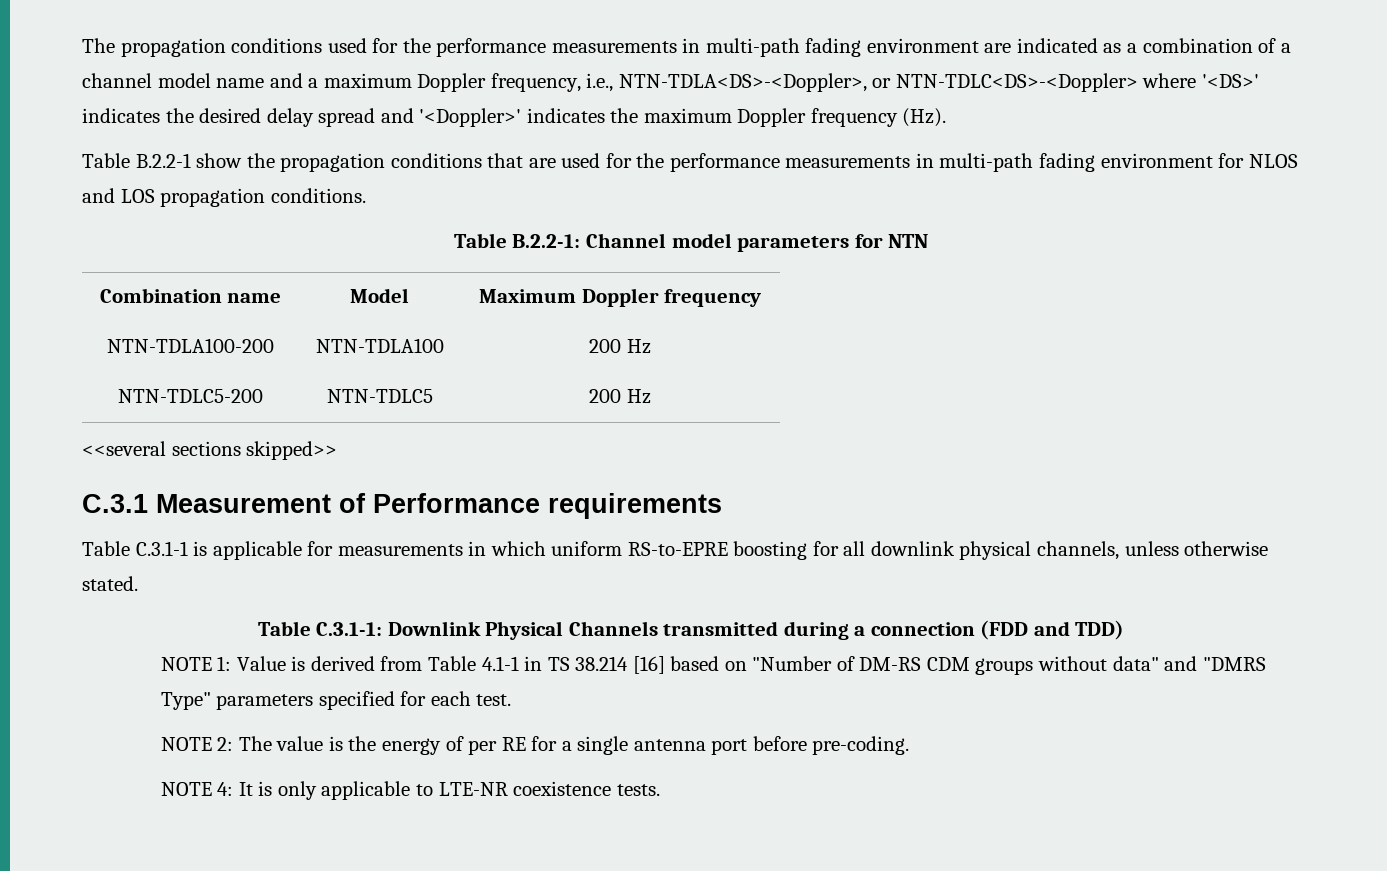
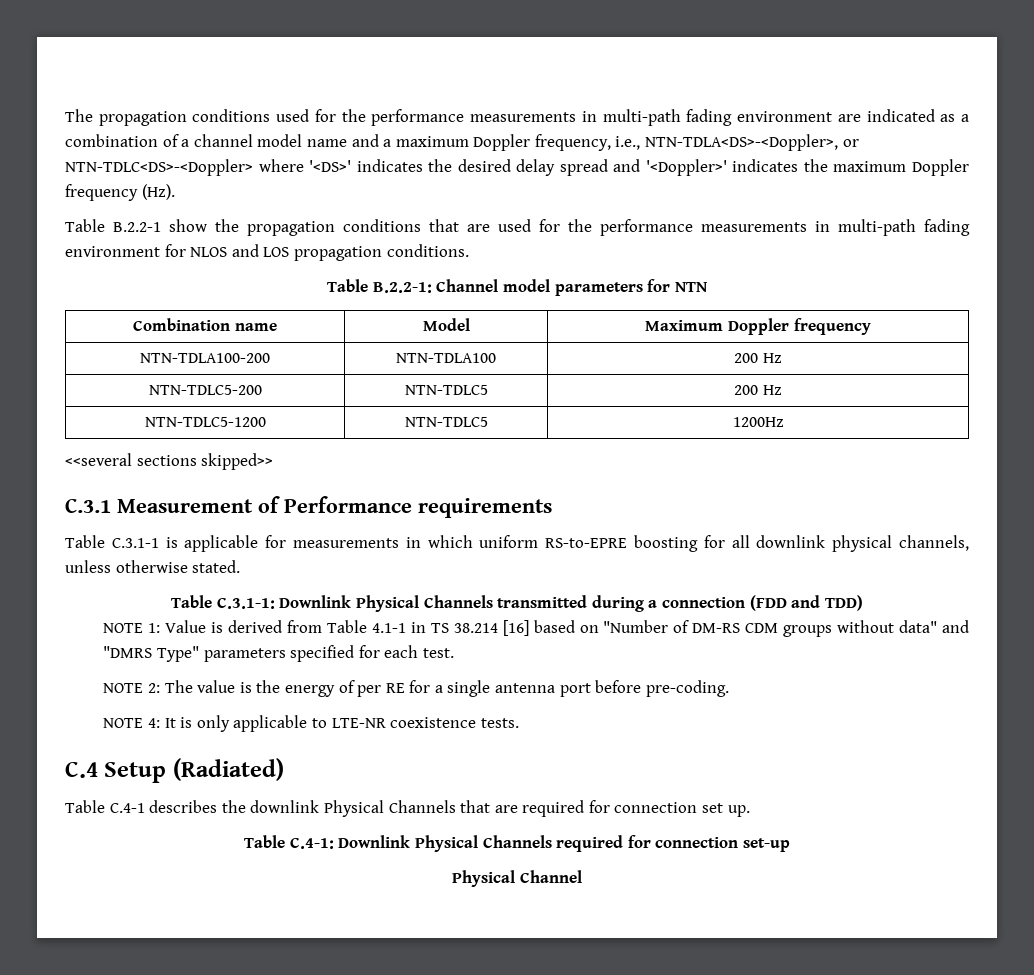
(651, 396) none -> [144,417,266,427] [404,417,488,427] [732,417,784,427] // NTN-TDLC5-1200 | NTN-TDLC5 | 1200Hz
(660, 790) none -> [65,758,284,783] [65,800,750,817] [244,835,790,852] [452,870,582,887] // C.4 Setup (Radiated) // Table C.4-1 describes the downlink Physical Channels that are required for connection set up. // Table C.4-1: Downlink Physical Channels required for connection set-up // Physical Channel

